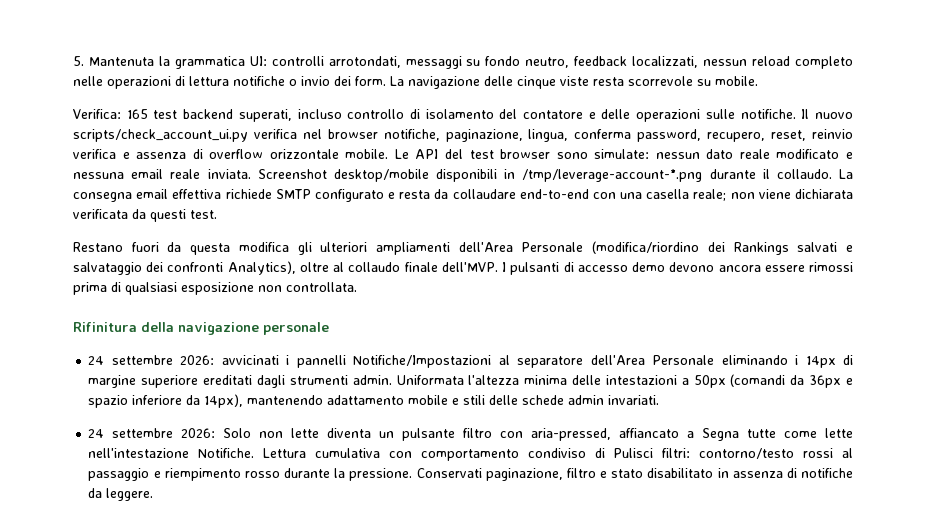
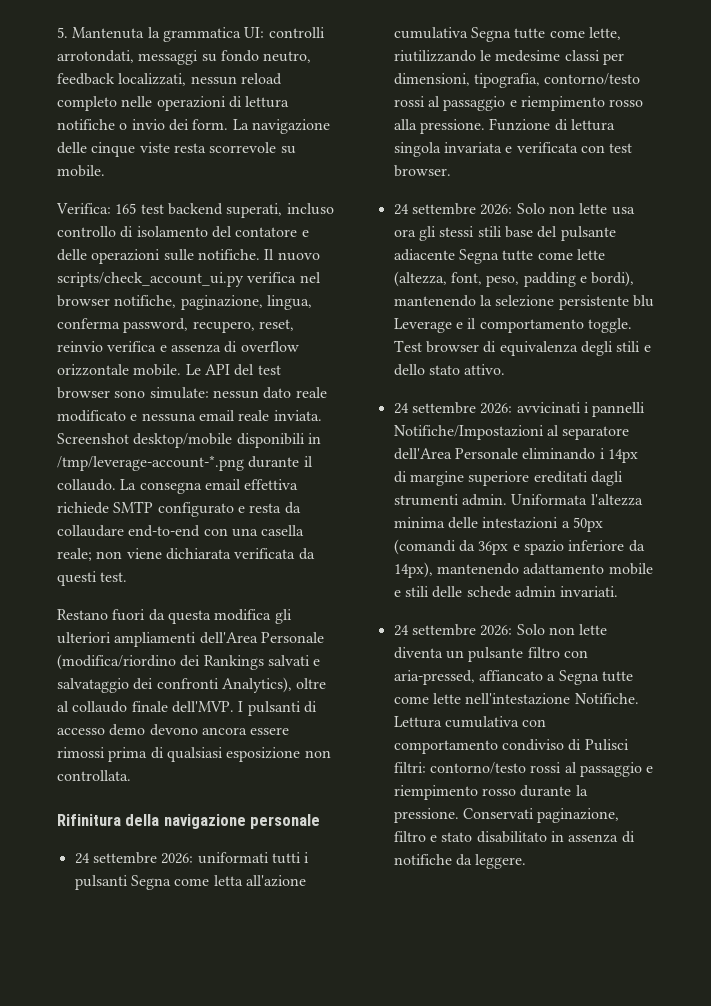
(329, 328) none -> [74,852,310,864] [74,875,306,890] [393,27,621,42] [393,50,624,65] [393,73,641,88] [393,96,644,111] [393,118,615,134] [393,142,633,157] [393,165,451,177] [393,203,635,215] [393,226,616,241] [393,249,605,264] [393,271,635,287] [393,295,654,310] [393,318,632,333] [393,340,651,356] [393,364,506,376] // 24 settembre 2026: uniformati tutti i pulsanti Segna come letta all'azione cumulativa Segna tutte come lette, riutilizzando le medesime classi per dimensioni, tipografia, contorno/testo rossi al passaggio e riempimento rosso alla pressione. Funzione di lettura singola invariata e verificata con test browser. // 24 settembre 2026: Solo non lette usa ora gli stessi stili base del pulsante adiacente Segna tutte come lette (altezza, font, peso, padding e bordi), mantenendo la selezione persistente blu Leverage e il comportamento toggle. Test browser di equivalenza degli stili e dello stato attivo.

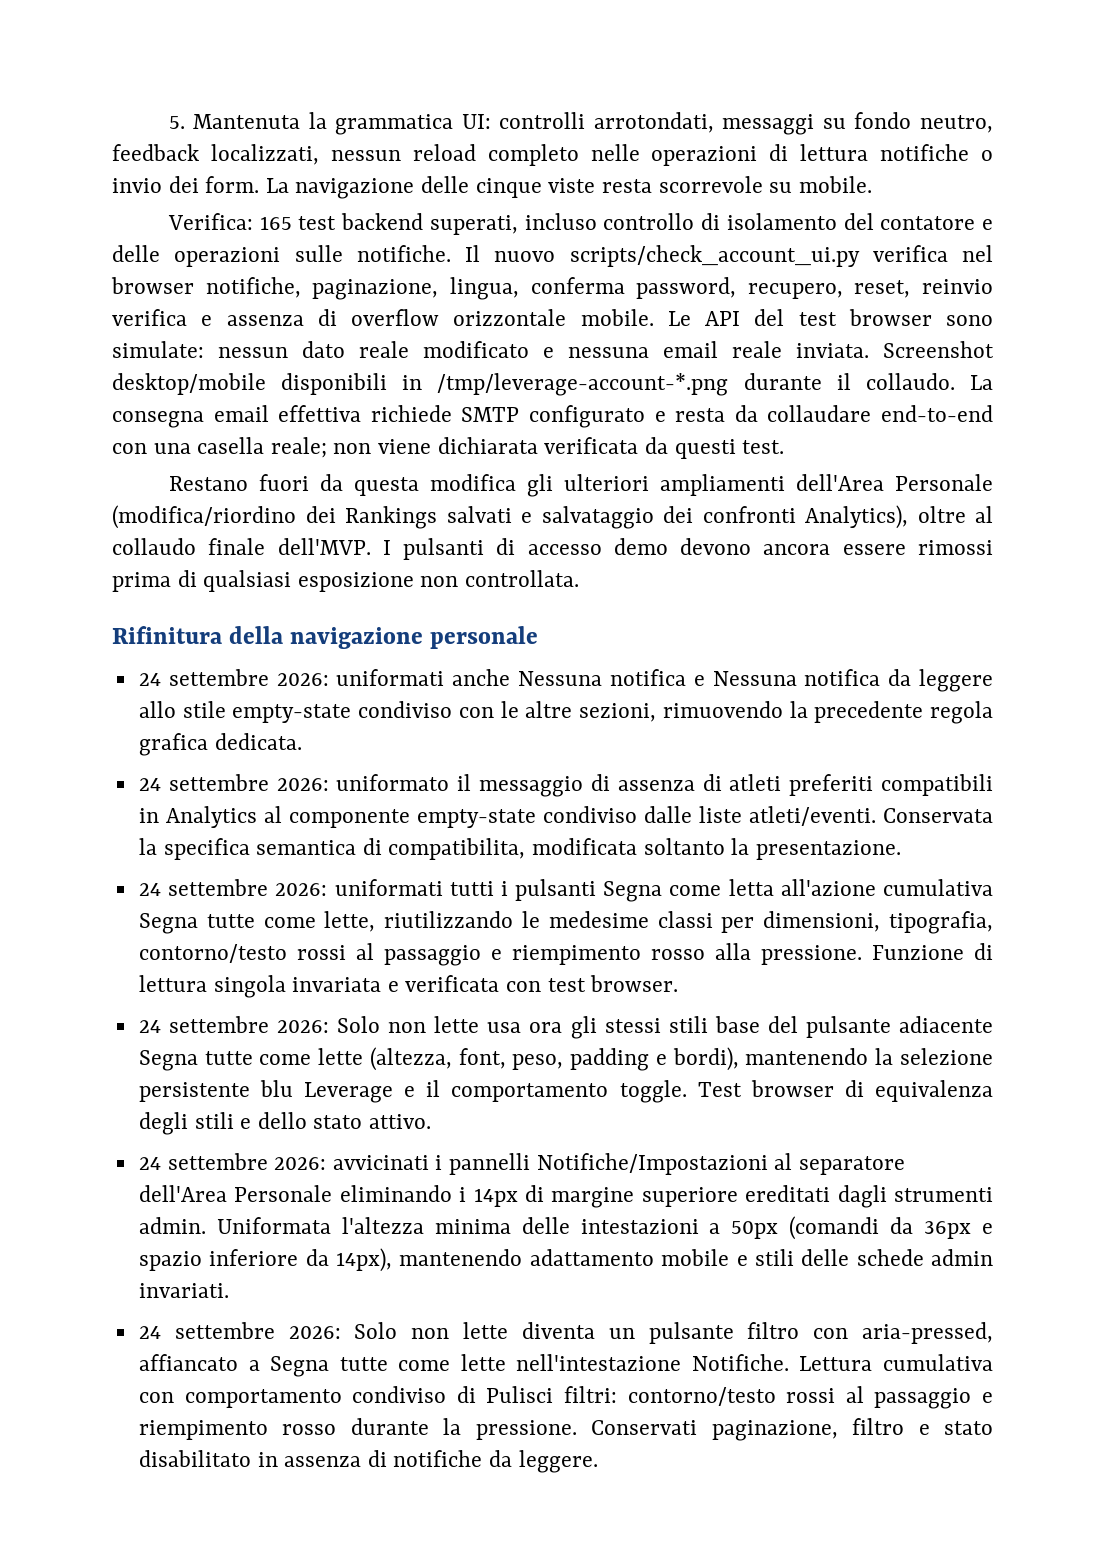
(321, 821) none -> [138,669,994,692] [138,701,994,724] [138,733,302,756] [138,774,994,797] [138,806,994,828] [138,838,901,860] // 24 settembre 2026: uniformati anche Nessuna notifica e Nessuna notifica da leggere allo stile empty-state condiviso con le altre sezioni, rimuovendo la precedente regola grafica dedicata. // 24 settembre 2026: uniformato il messaggio di assenza di atleti preferiti compatibili in Analytics al componente empty-state condiviso dalle liste atleti/eventi. Conservata la specifica semantica di compatibilita, modificata soltanto la presentazione.

